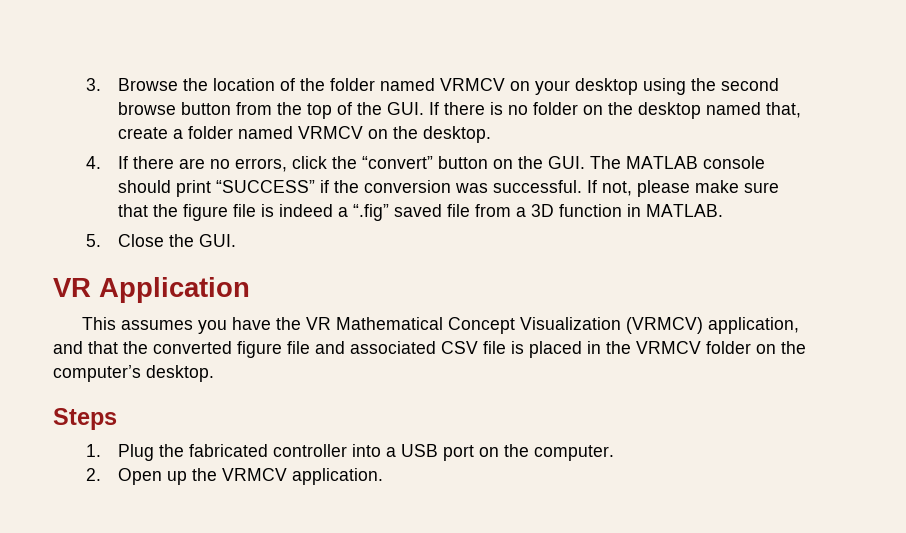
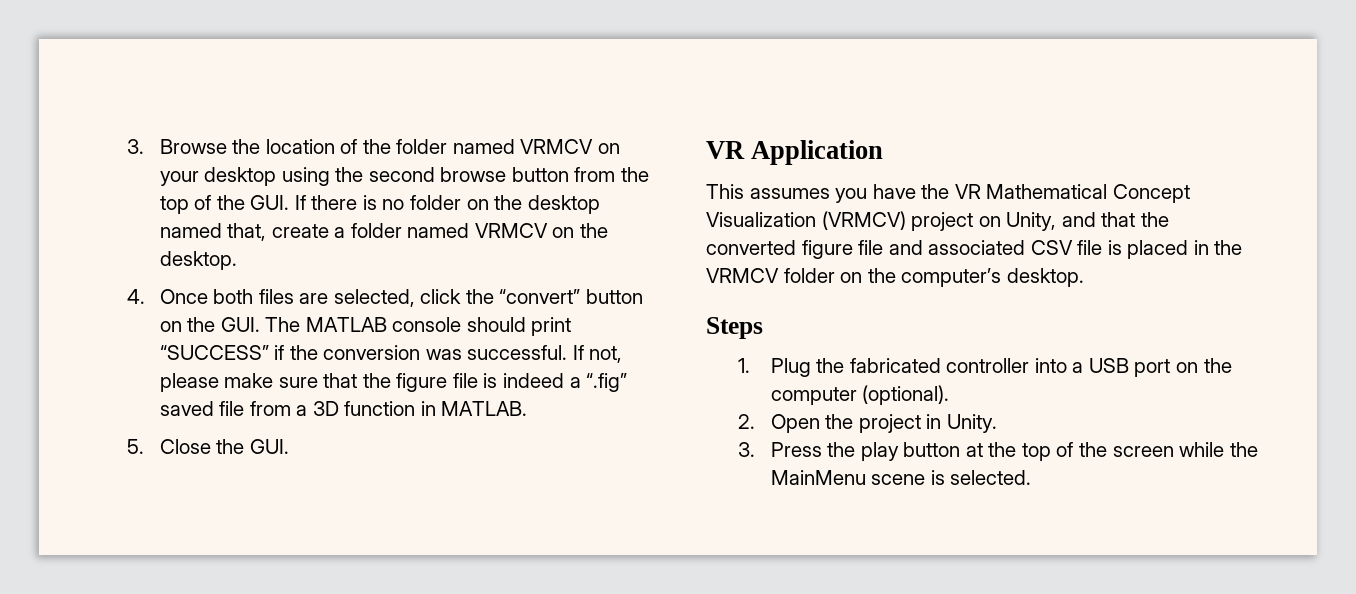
[118,156,288,172] If there are no errors, -> [159,289,415,307] Once both files are selected,
[707,317,799,334] application, -> [911,212,1057,231] project on Unity,
[534,445,615,461] computer. -> [770,385,950,405] computer (optional).
[167,468,384,485] up the VRMCV application. -> [825,414,997,433] [738,442,1258,461] [770,470,1032,485] the project in Unity. // 3. Press the play button at the top of the screen while the MainMenu scene is selected.

